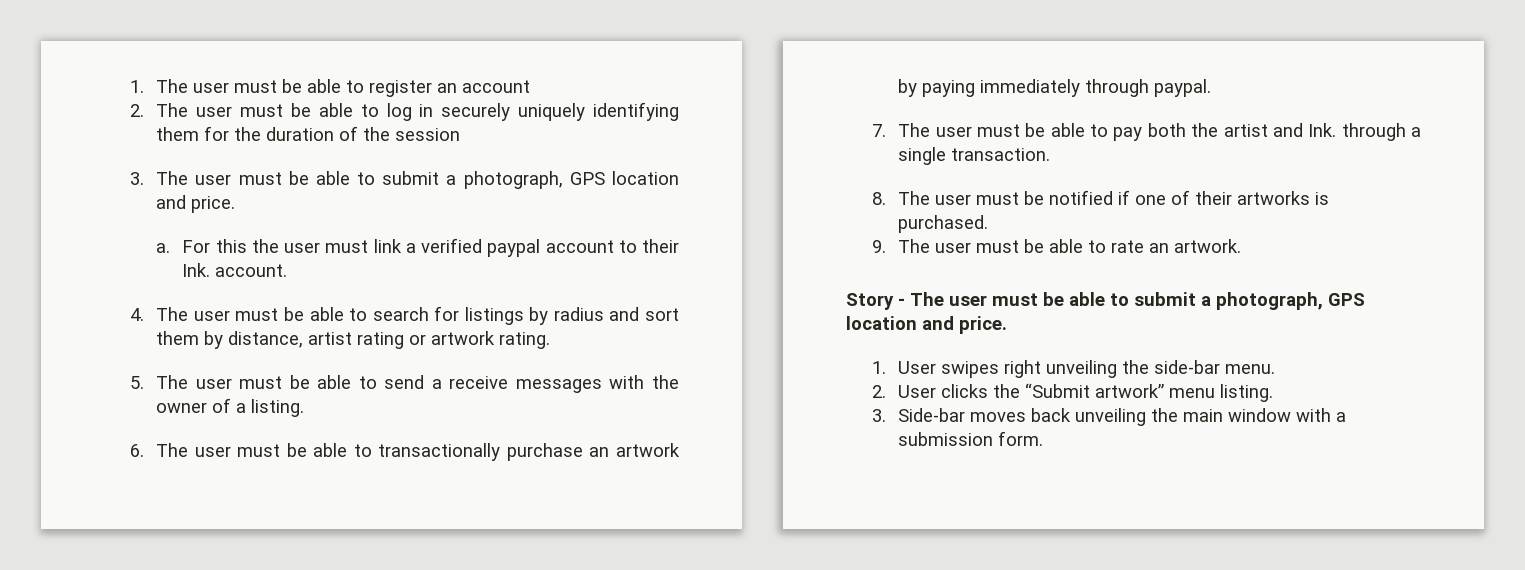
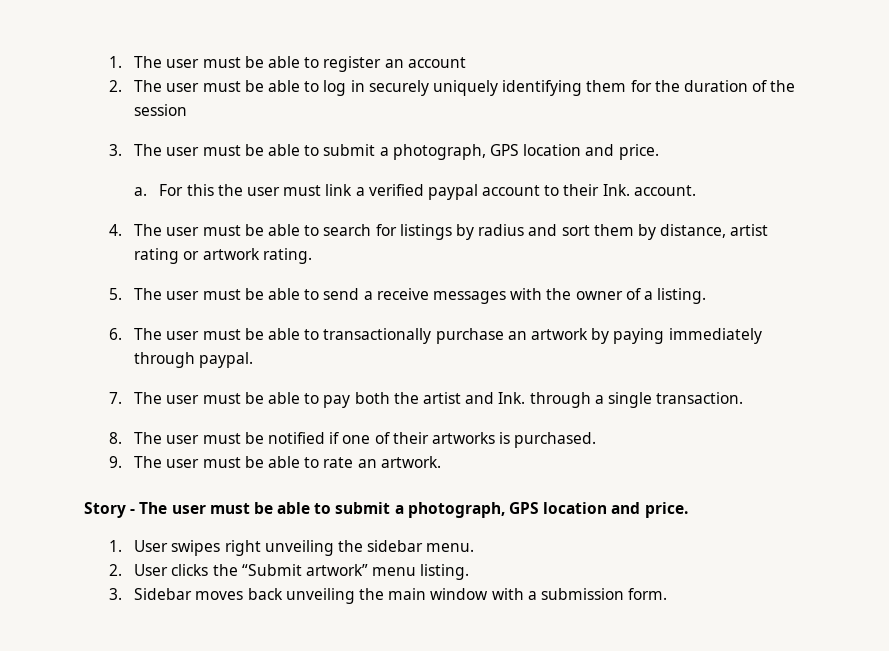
[1154,360,1221,374] side-bar -> [367,540,424,552] sidebar
[898,408,966,422] Side-bar -> [134,588,193,600] Sidebar

